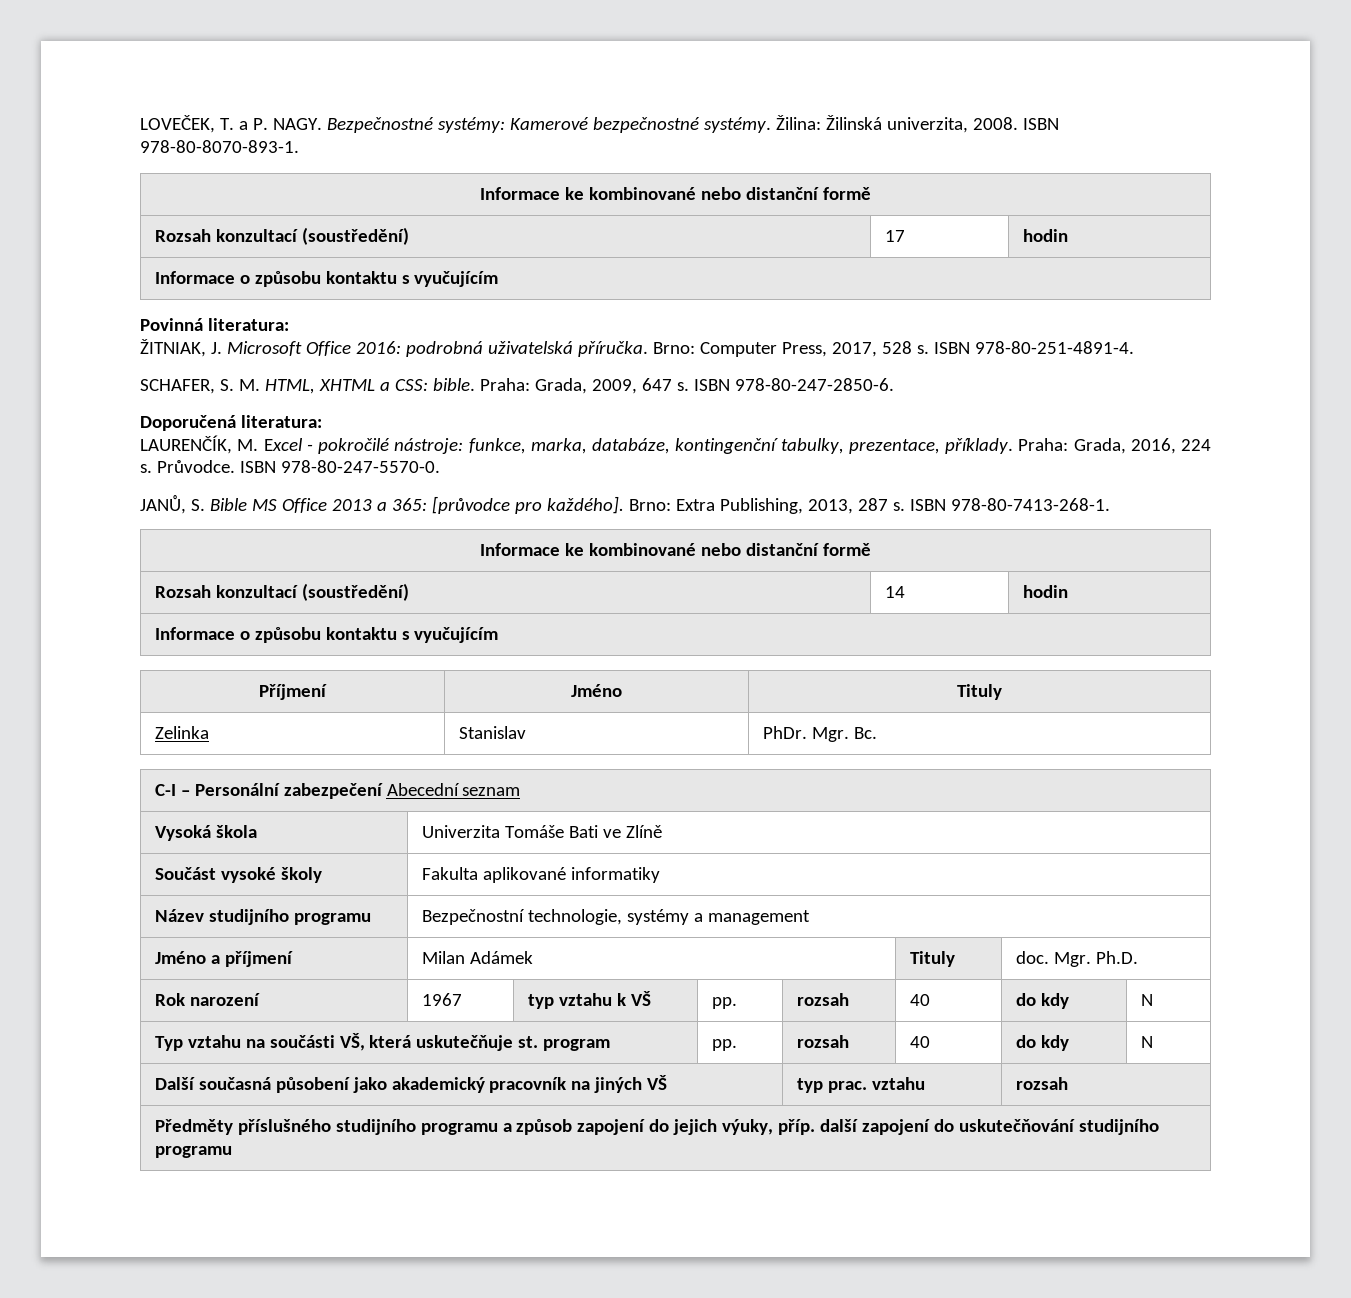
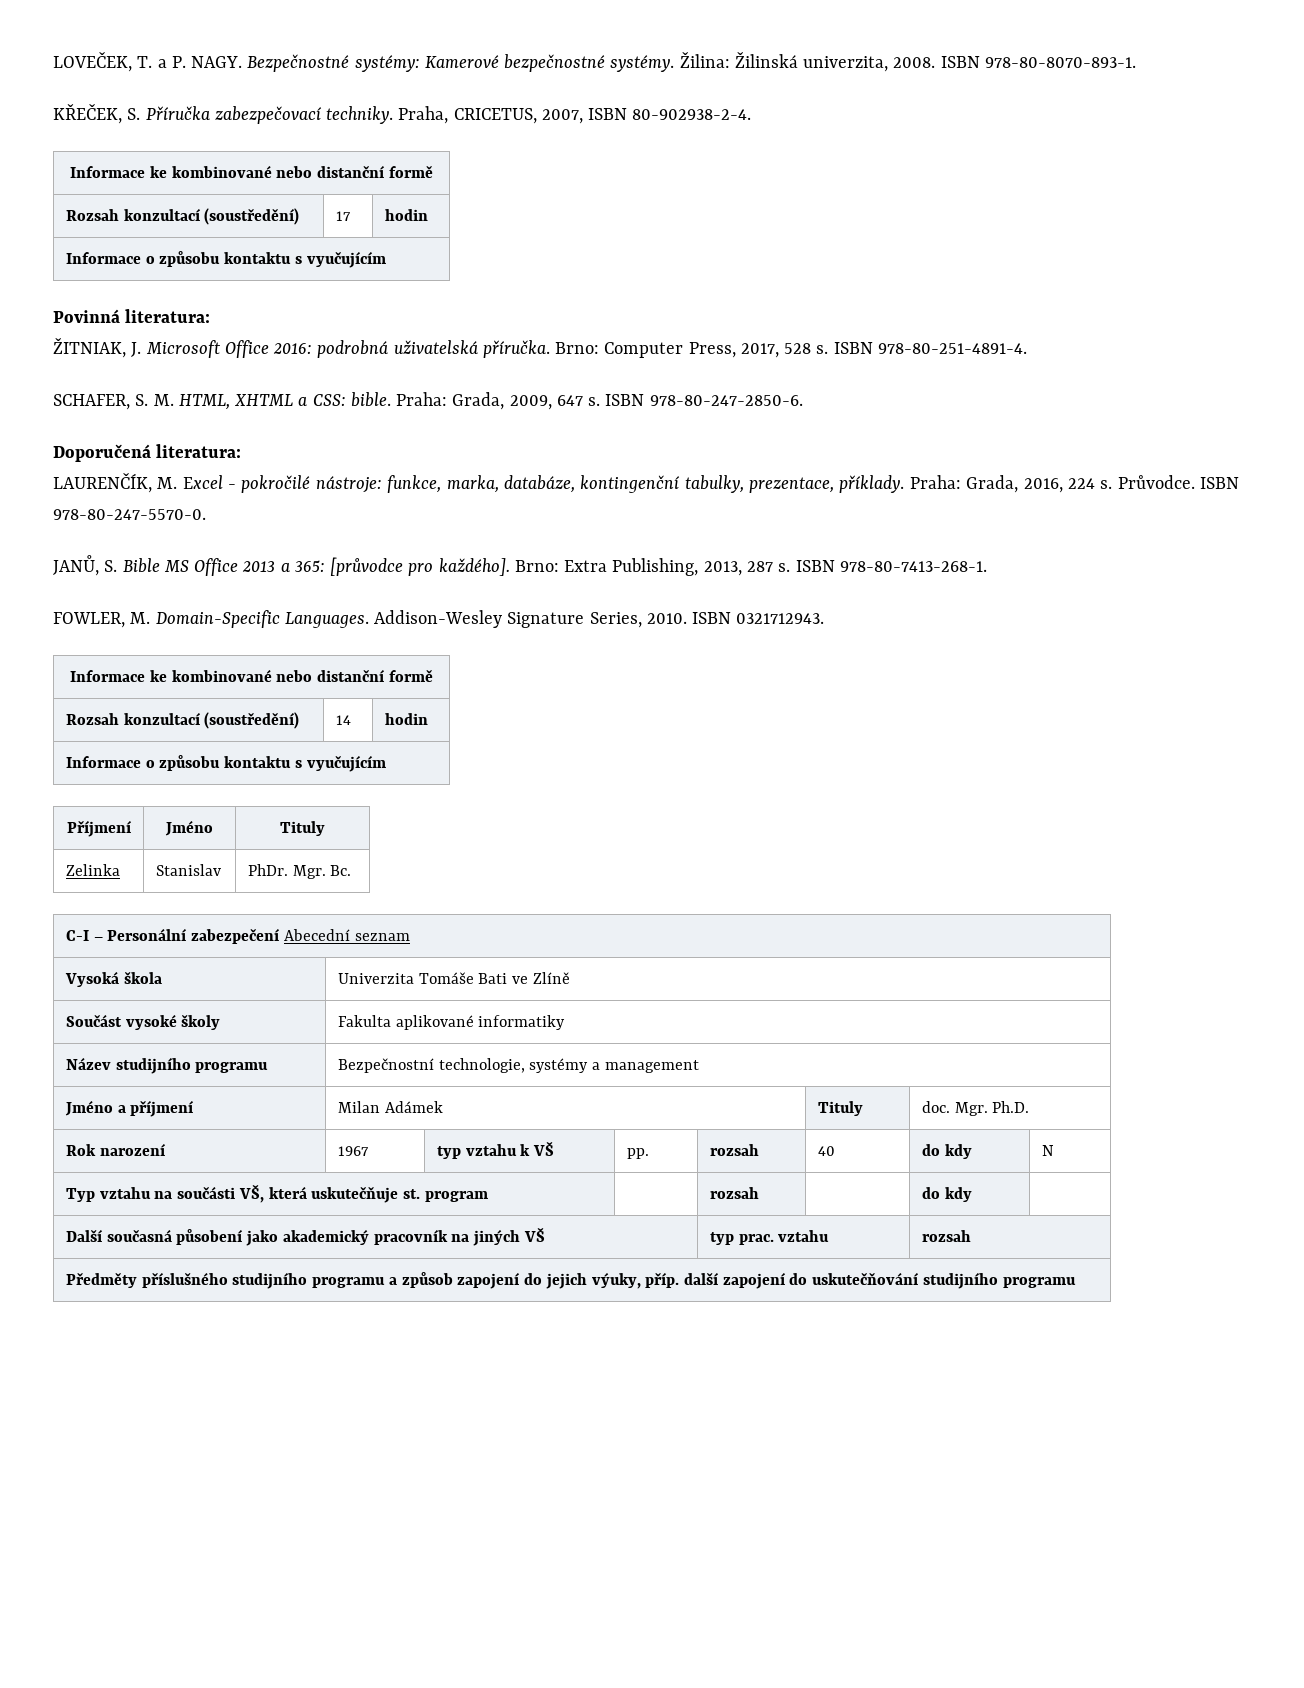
(299, 146) none -> [53,104,752,124] // KŘEČEK, S. Příručka zabezpečovací techniky. Praha, CRICETUS, 2007, ISBN 80-902938-2-4.
(1110, 504) none -> [53,610,825,628] // FOWLER, M. Domain-Specific Languages. Addison-Wesley Signature Series, 2010. ISBN 0321712943.
[711,1039,737,1051] [796,1035,849,1048] [909,1036,930,1048] [1015,1035,1069,1051] [1140,1036,1153,1048] pp. | rozsah | 40 | do kdy | N -> [709,1187,759,1199] [921,1187,972,1202] | rozsah | | do kdy |

